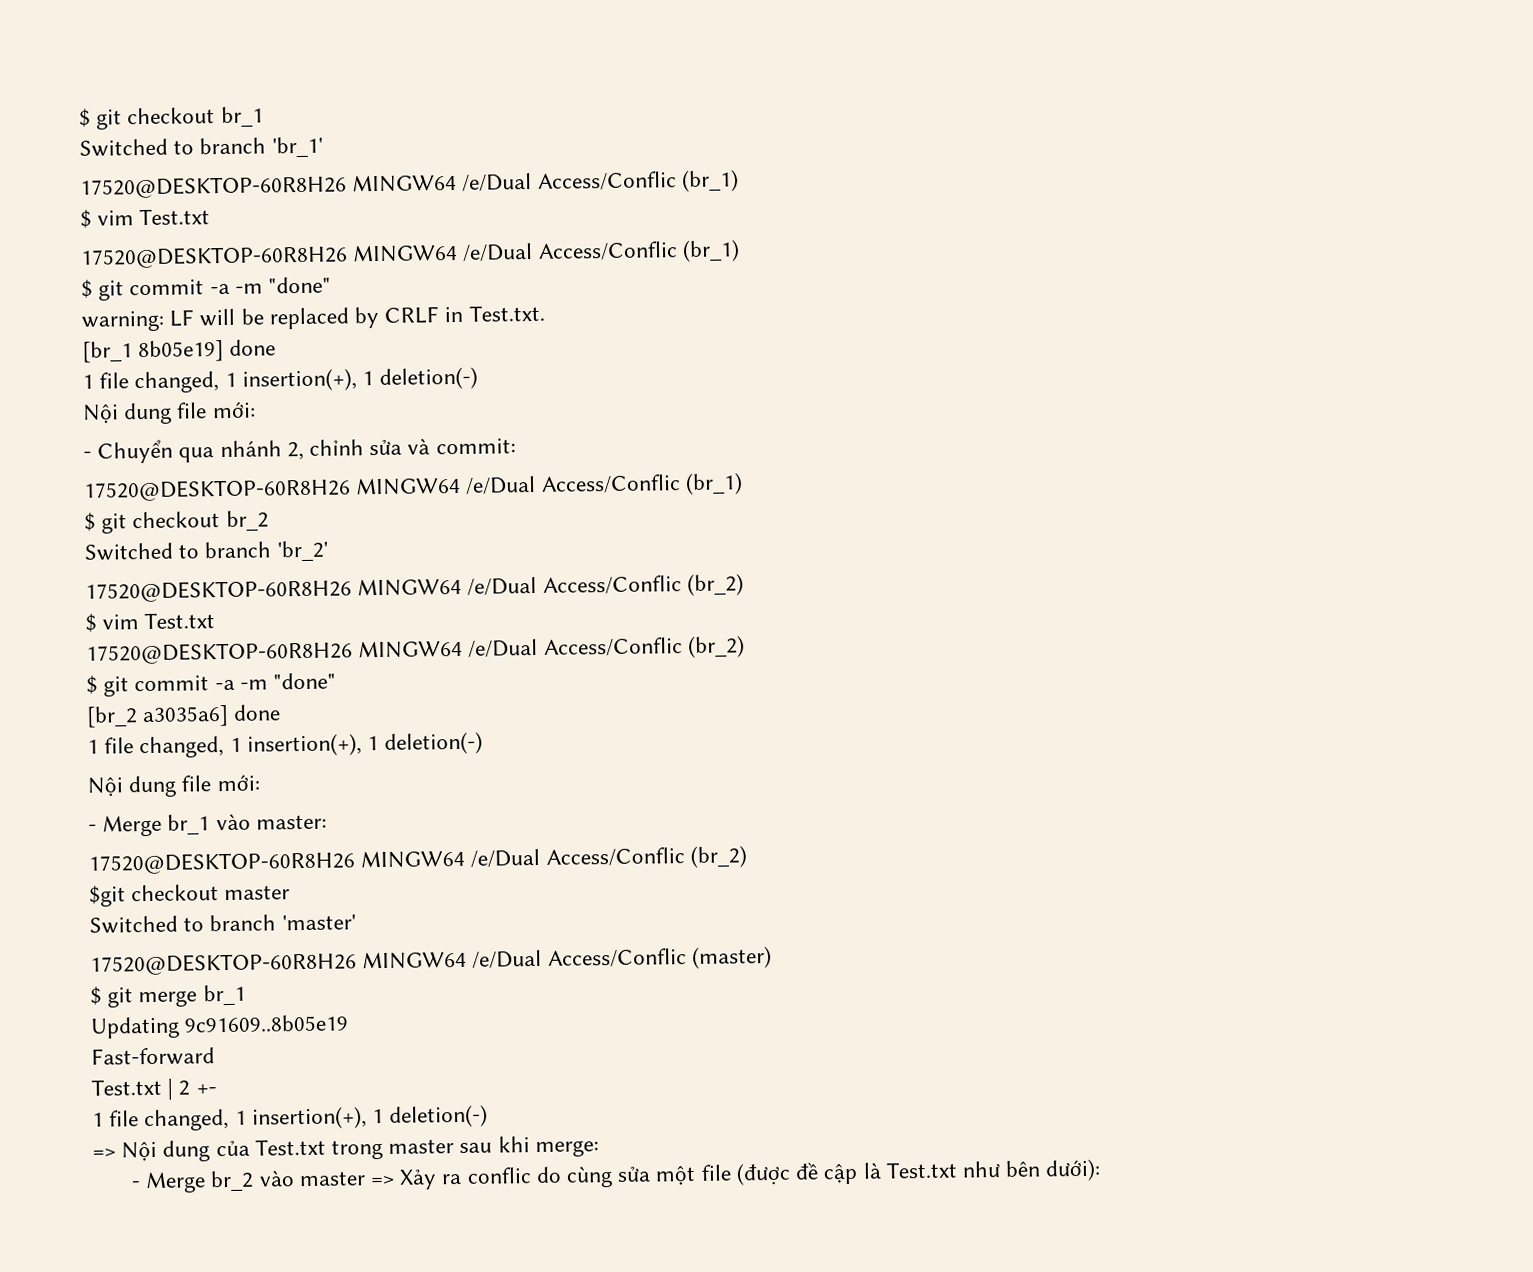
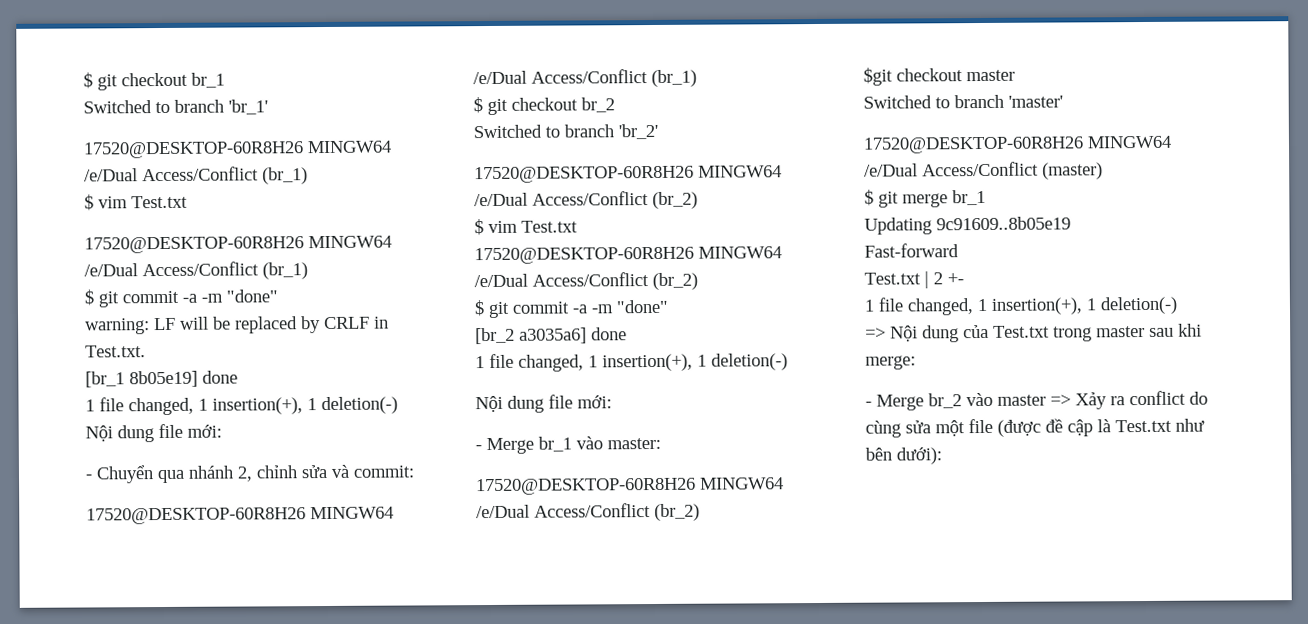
[537,171,677,191] Access/Conflic -> [142,166,259,182] Access/Conflict
[537,241,678,261] Access/Conflic -> [142,261,259,277] Access/Conflict
[540,474,681,494] Access/Conflic -> [531,69,648,84] Access/Conflict
[542,575,682,595] Access/Conflic -> [532,191,649,206] Access/Conflict
[543,637,683,657] Access/Conflic -> [532,272,649,287] Access/Conflict
[545,847,685,867] Access/Conflic -> [534,503,651,518] Access/Conflict
[547,948,687,968] Access/Conflic -> [922,161,1039,177] Access/Conflict
[466,1167,532,1184] conflic -> [1129,390,1186,406] conflict

